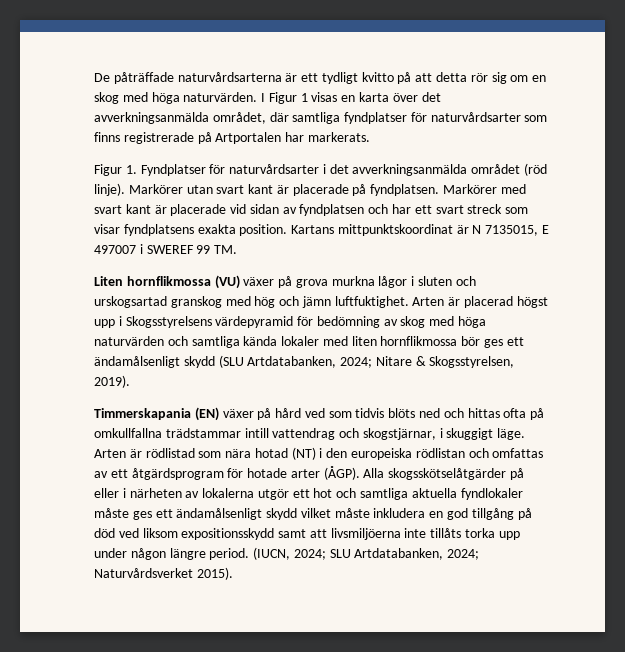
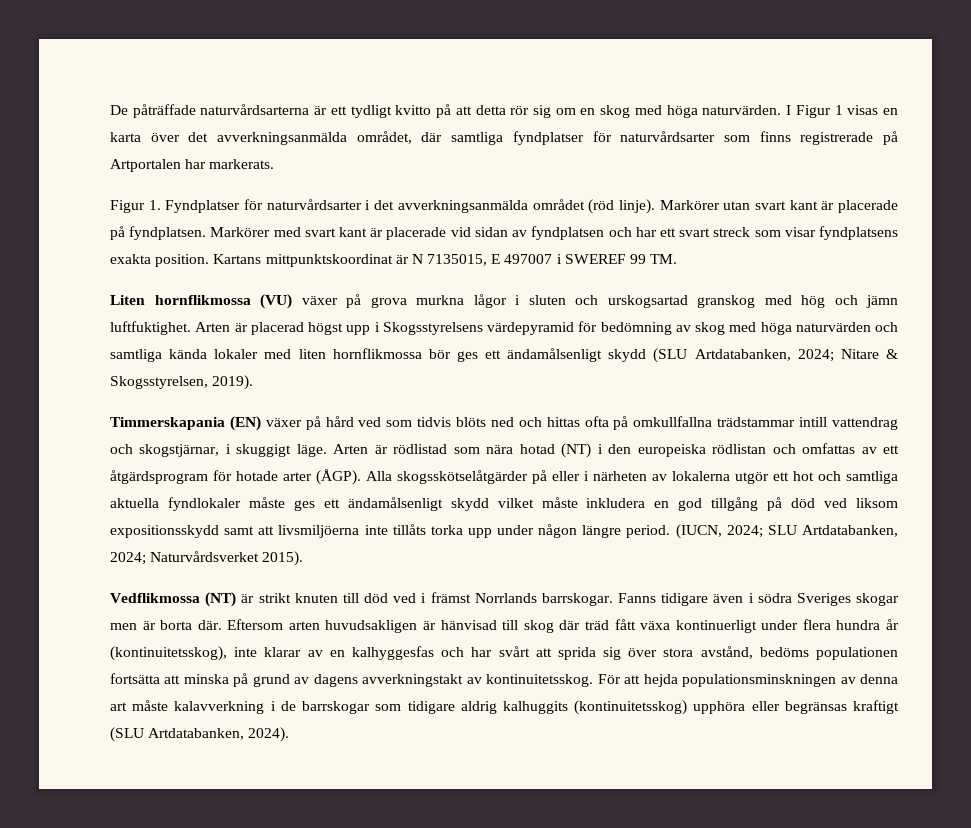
(233, 573) none -> [110,592,899,607] [110,619,899,633] [110,646,898,661] [110,673,898,687] [110,700,899,715] [110,727,290,742] // Vedflikmossa (NT) är strikt knuten till död ved i främst Norrlands barrskogar. Fanns tidigare även i södra Sveriges skogar men är borta där. Eftersom arten huvudsakligen är hänvisad till skog där träd fått växa kontinuerligt under flera hundra år (kontinuitetsskog), inte klarar av en kalhyggesfas och har svårt att sprida sig över stora avstånd, bedöms populationen fortsätta att minska på grund av dagens avverkningstakt av kontinuitetsskog. För att hejda populationsminskningen av denna art måste kalavverkning i de barrskogar som tidigare aldrig kalhuggits (kontinuitetsskog) upphöra eller begränsas kraftigt (SLU Artdatabanken, 2024).

